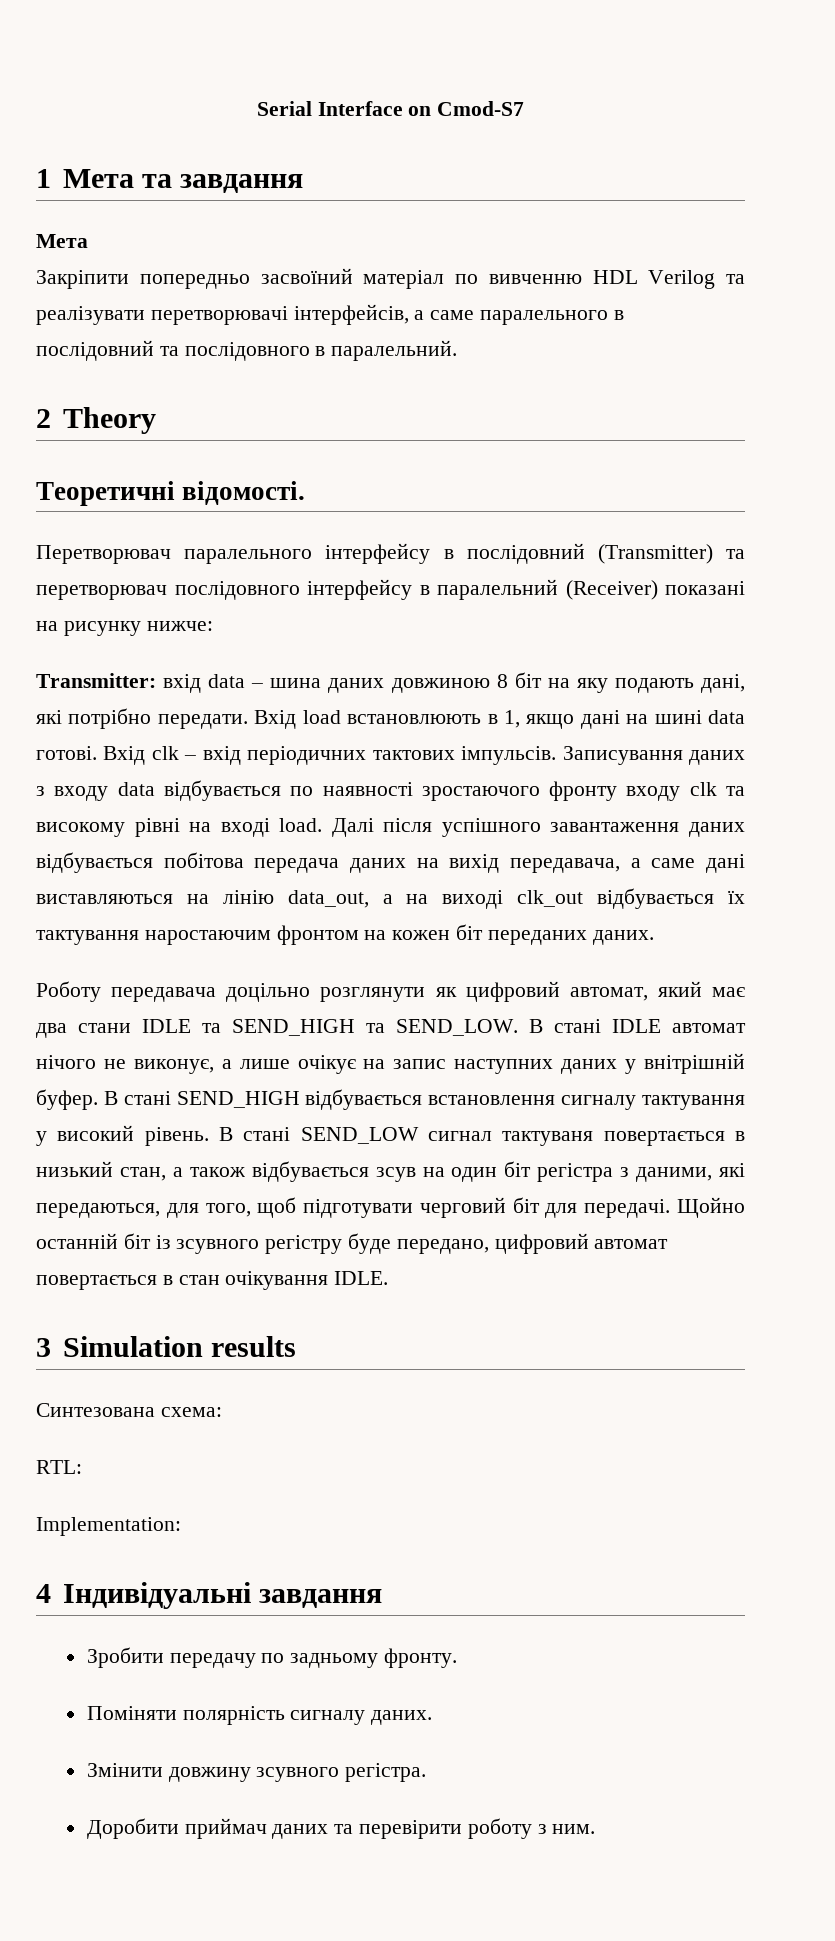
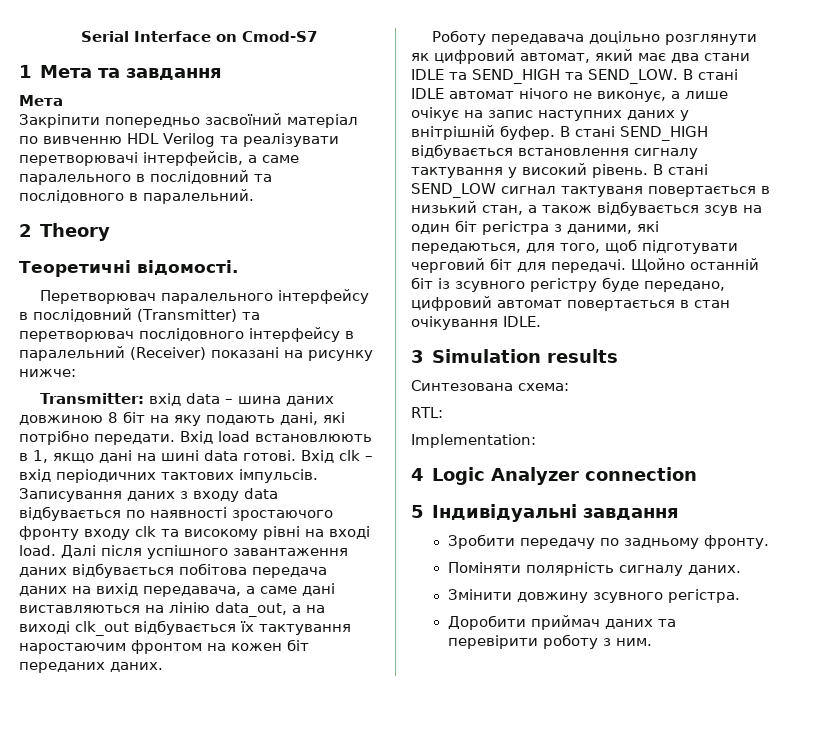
(51, 1593) none -> [431,467,697,485] [411,505,424,518] Logic Analyzer connection // 5

